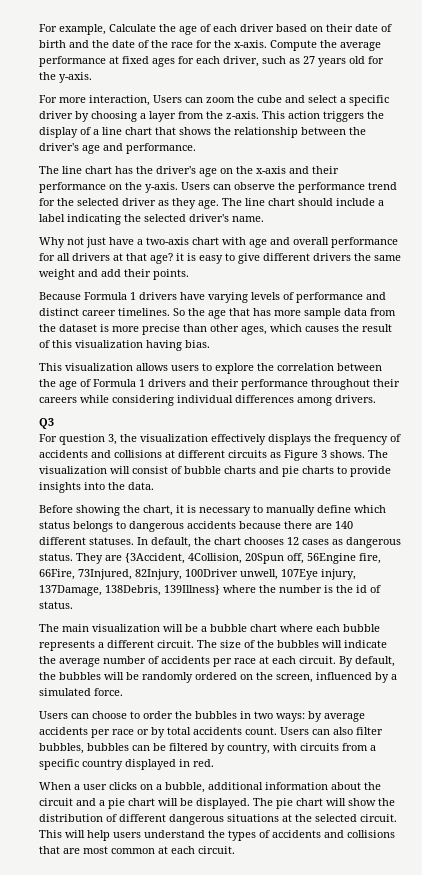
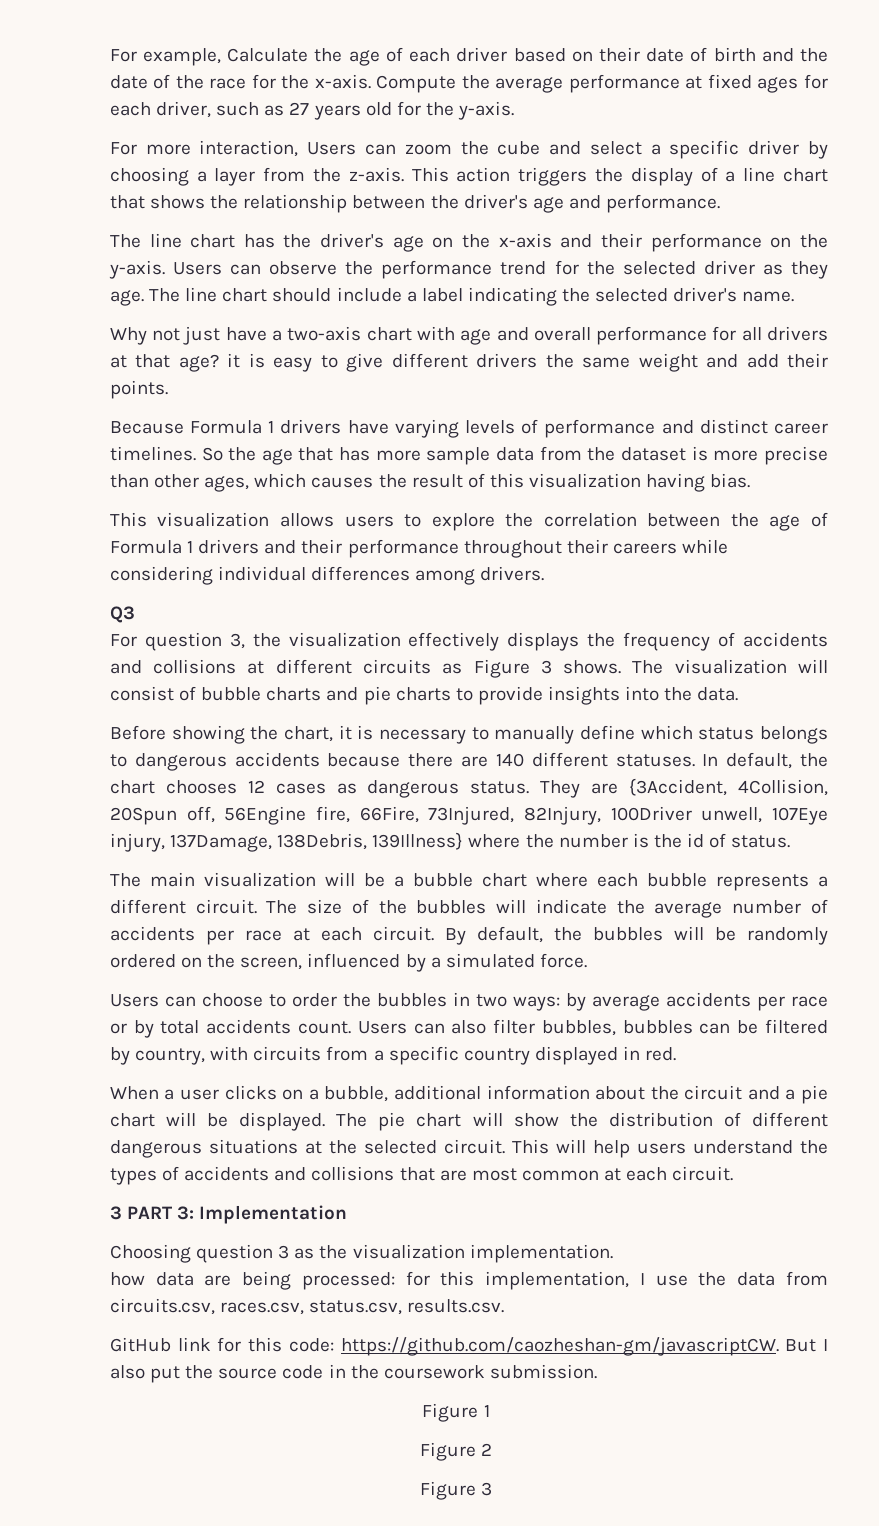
(235, 850) none -> [109,1205,348,1224] [109,1244,613,1263] [109,1271,829,1290] [109,1298,505,1315] [109,1337,829,1356] [109,1364,597,1383] [422,1403,490,1422] [419,1442,493,1461] [419,1481,493,1500] // 3 PART 3: Implementation // Choosing question 3 as the visualization implementation. // how data are being processed: for this implementation, I use the data from circuits.csv, races.csv, status.csv, results.csv. // GitHub link for this code: https://github.com/caozheshan-gm/javascriptCW. But I also put the source code in the coursework submission. // Figure 1 // Figure 2 // Figure 3

